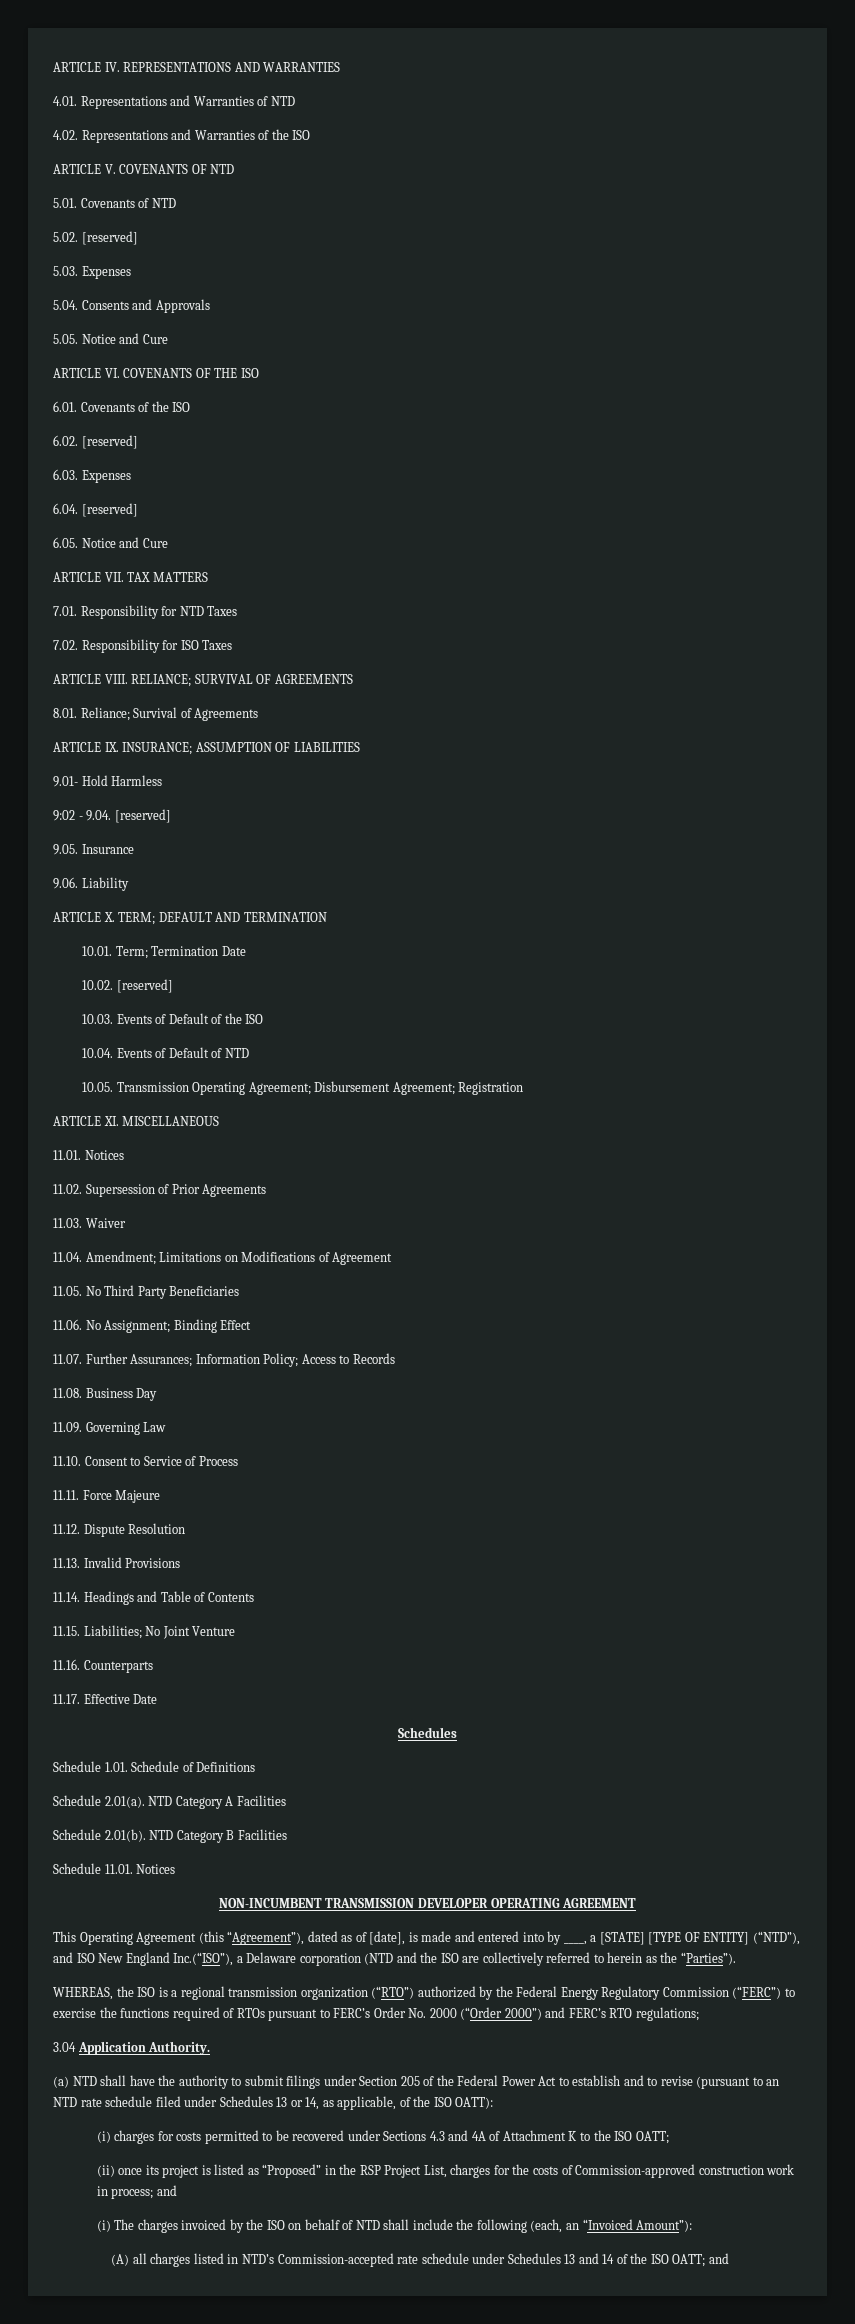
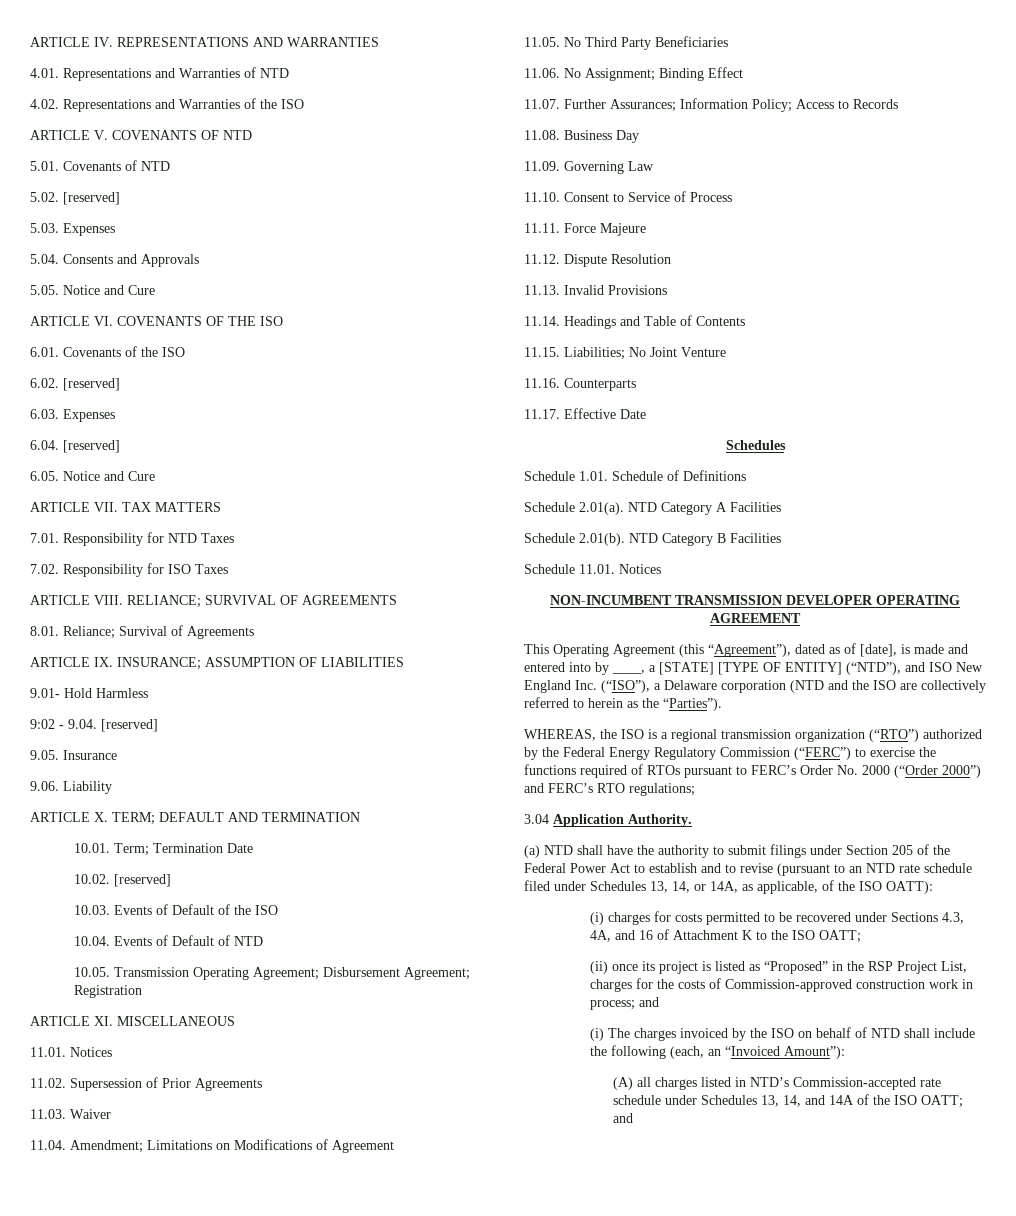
[173,1952,234,1966] Inc.(“ISO”), -> [575,680,650,693] Inc. (“ISO”),
[276,2097,320,2110] 13 or 14, -> [650,881,738,893] 13, 14, or 14A,
[429,2130,486,2141] 4.3 and 4A -> [942,912,965,924] [590,930,654,942] 4.3, 4A, and 16
[564,2253,615,2264] 13 and 14 -> [760,1095,854,1107] 13, 14, and 14A

